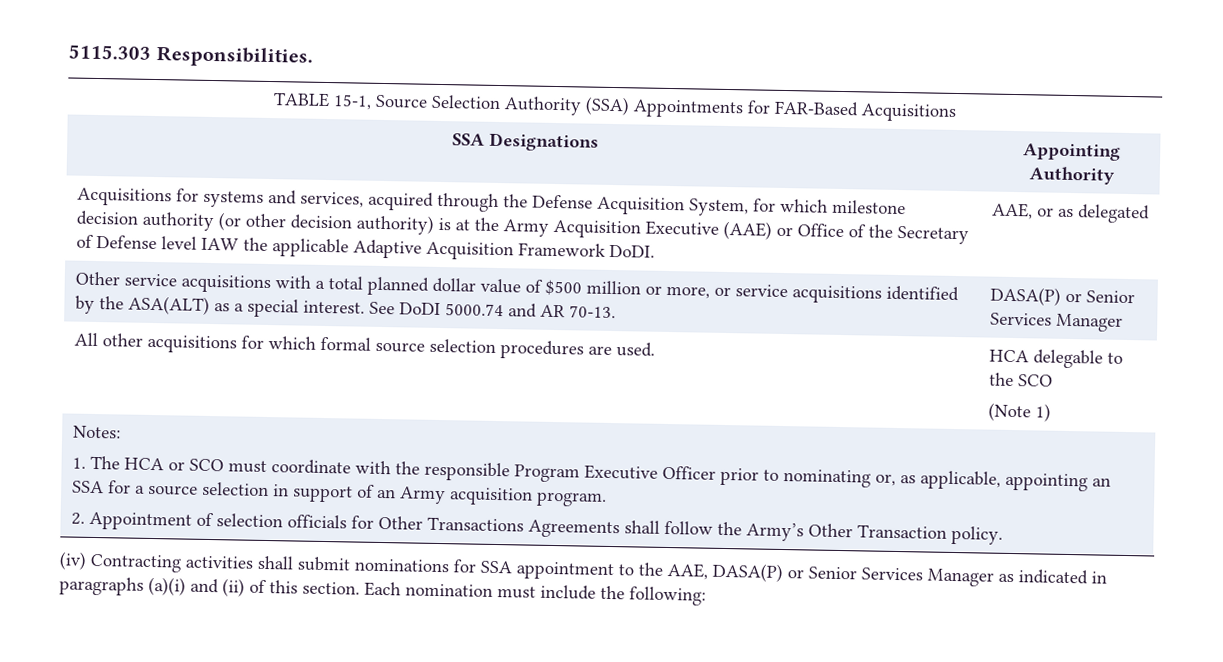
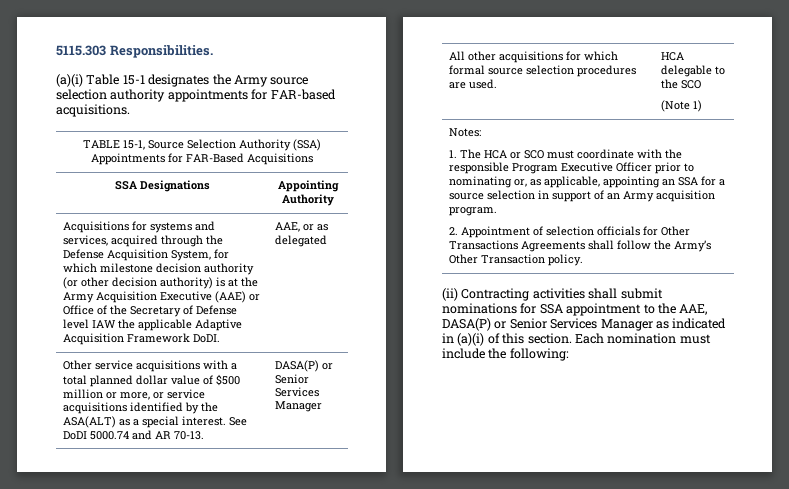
(313, 57) none -> [56,74,309,87] [56,89,336,102] [56,104,130,117] // (a)(i) Table 15-1 designates the Army source selection authority appointments for FAR-based acquisitions.
[59,551,87,570] (iv) -> [442,288,458,301] (ii)
[59,576,245,597] paragraphs (a)(i) and (ii) -> [457,333,485,346] (a)(i)

